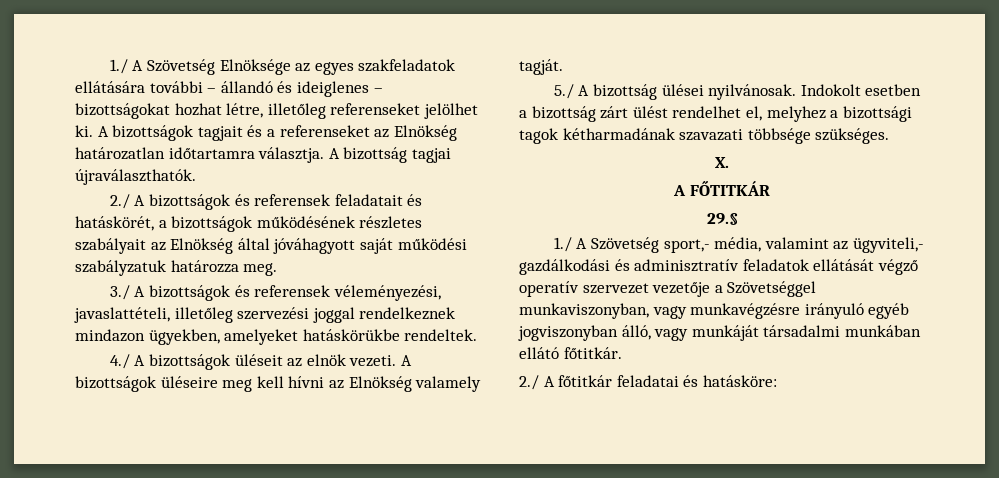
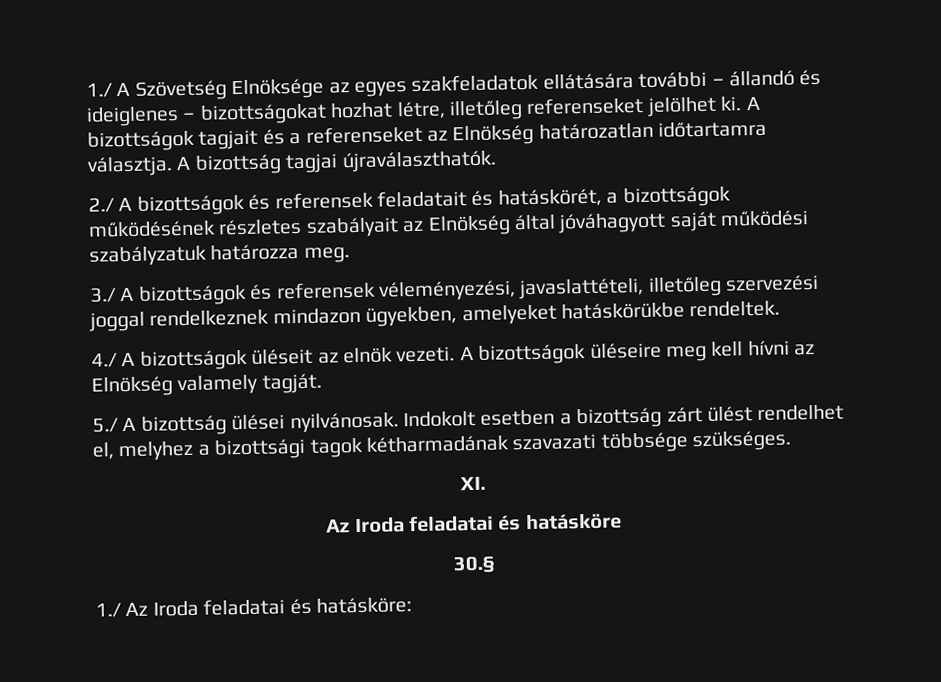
[715,157,729,168] [673,181,770,196] [706,213,738,225] [553,237,924,253] [519,259,918,275] [519,281,817,297] [519,303,910,319] [518,325,921,341] [519,347,622,359] [519,375,613,390] X. // A FŐTITKÁR // 29.§ // 1./ A Szövetség sport,- média, valamint az ügyviteli,- gazdálkodási és adminisztratív feladatok ellátását végző operatív szervezet vezetője a Szövetséggel munkaviszonyban, vagy munkavégzésre irányuló egyéb jogviszonyban álló, vagy munkáját társadalmi munkában ellátó főtitkár. // 2./ A főtitkár -> [460,476,486,491] [326,513,622,534] [453,555,496,574] [95,600,199,618] XI. // Az Iroda feladatai és hatásköre // 30.§ // 1./ Az Iroda

